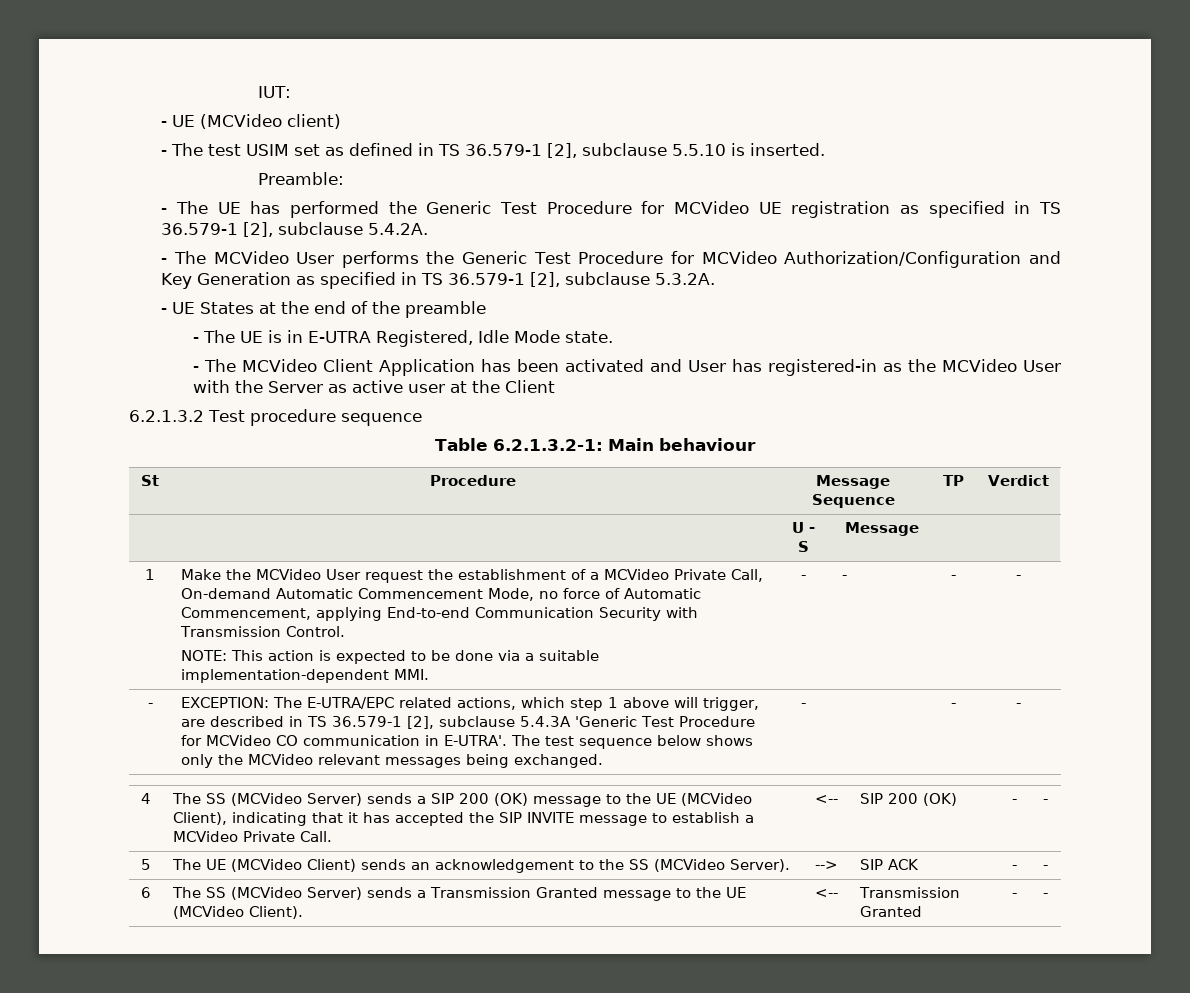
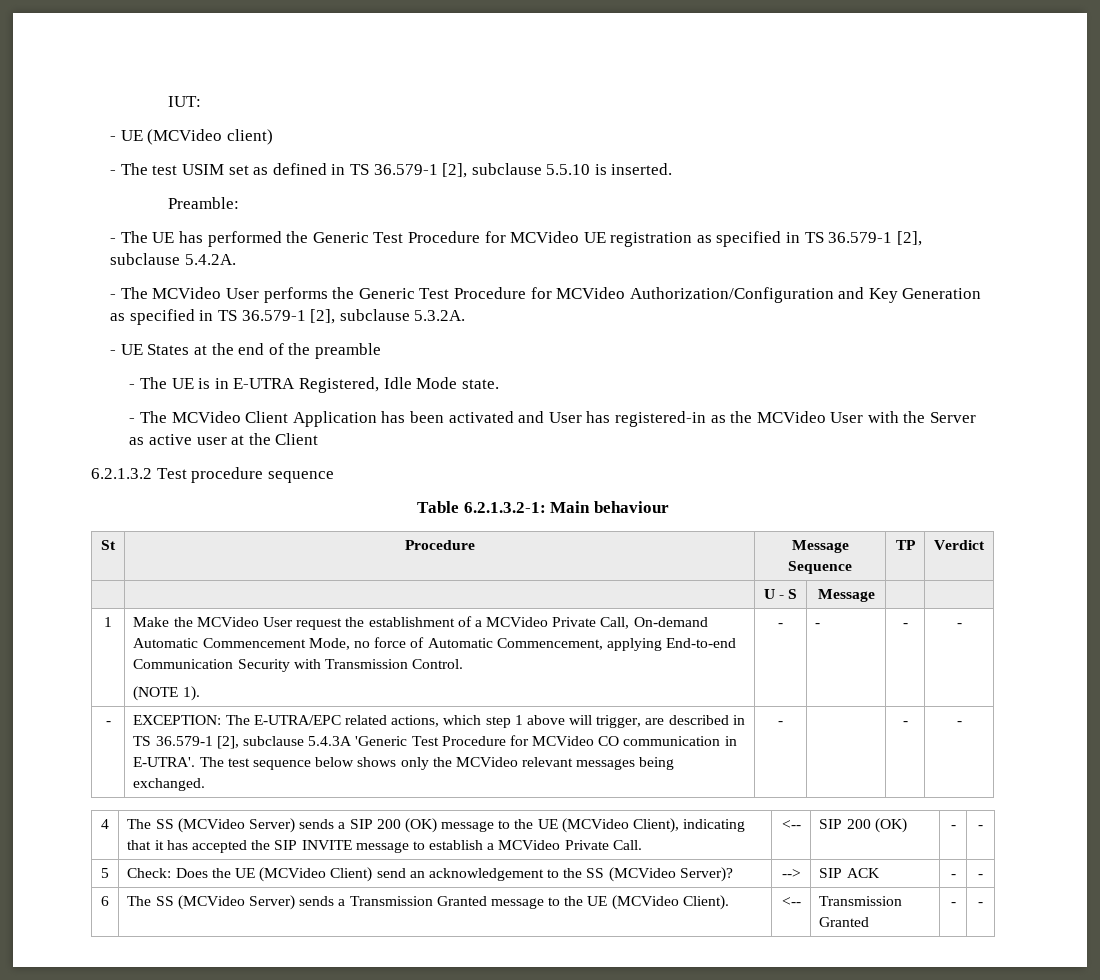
[181,650,600,664] [181,669,430,683] NOTE: This action is expected to be done via a suitable implementation-dependent MMI. -> [133,686,200,701] (NOTE 1).
[172,859,202,870] The -> [127,868,231,878] Check: Does the
[361,859,407,870] sends -> [376,868,406,878] send
[730,859,791,872] Server). -> [679,867,733,882] Server)?

